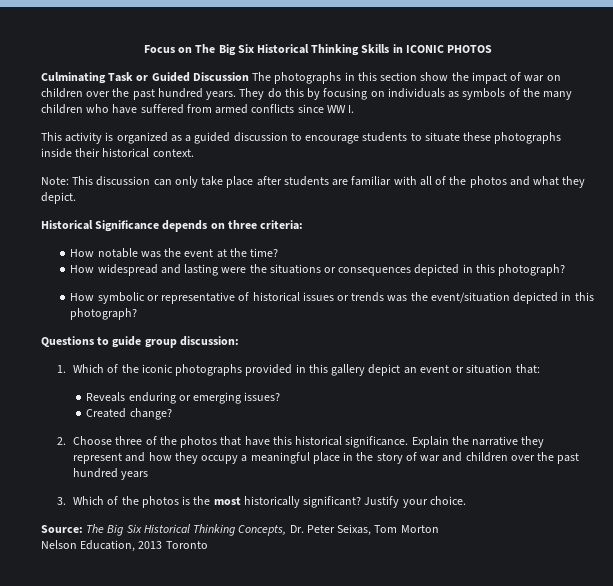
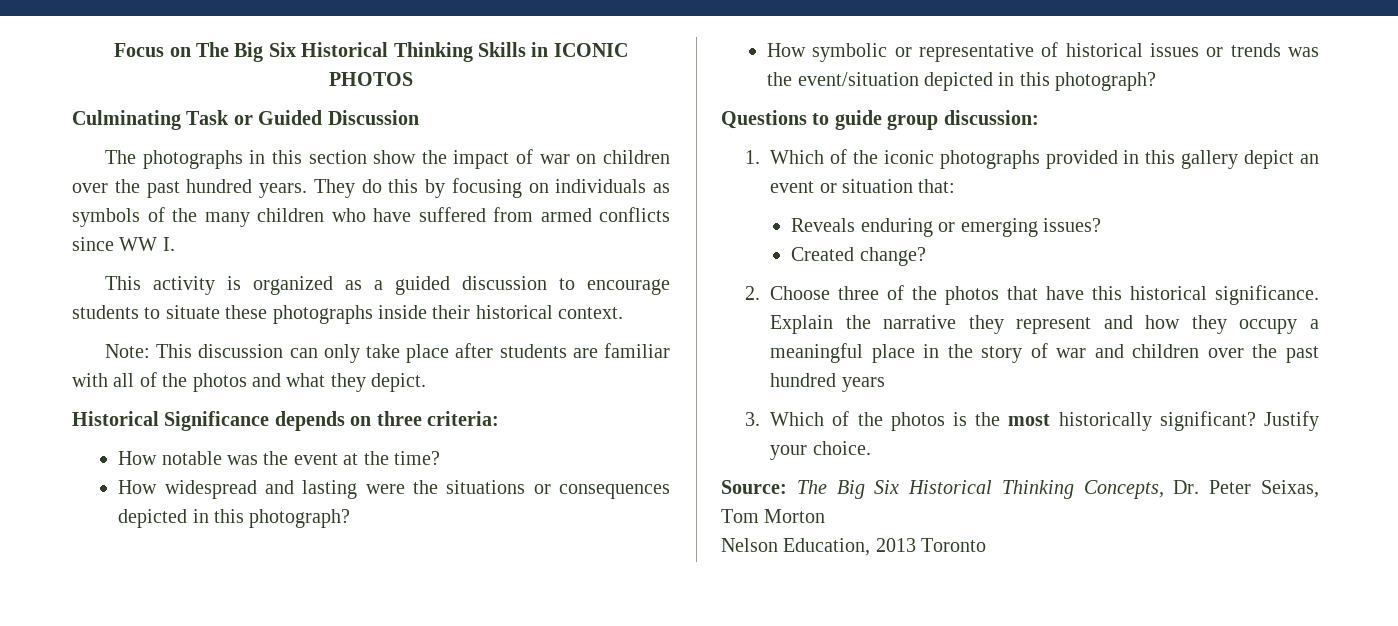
(249, 76) none -> (419, 117) //

